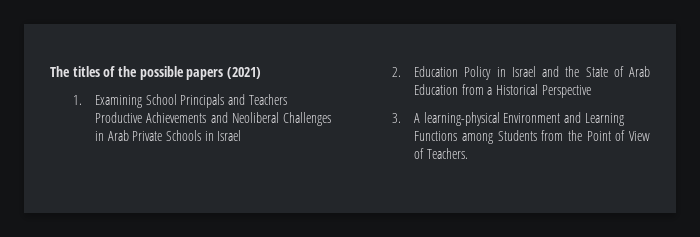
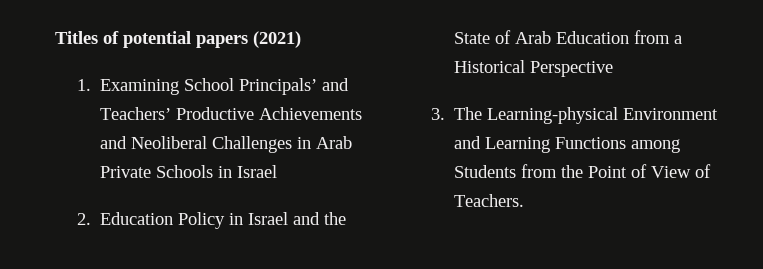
[50,66,184,80] The titles of the possible -> [55,31,191,48] Titles of potential
[180,94,287,108] Principals and Teachers -> [239,78,350,95] [100,107,172,120] Principals’ and Teachers’
[414,112,500,126] A learning-physical -> [454,107,619,124] The Learning-physical

